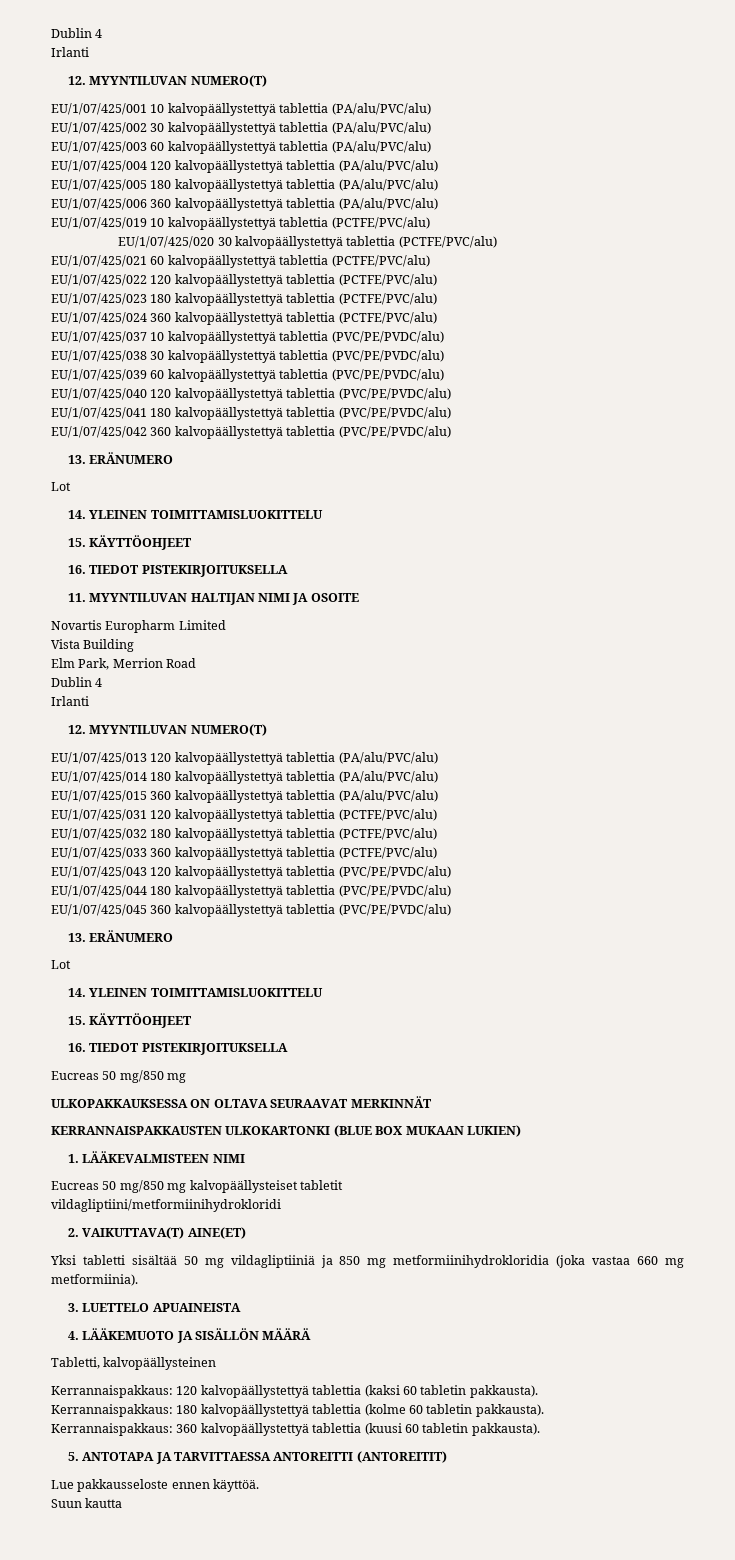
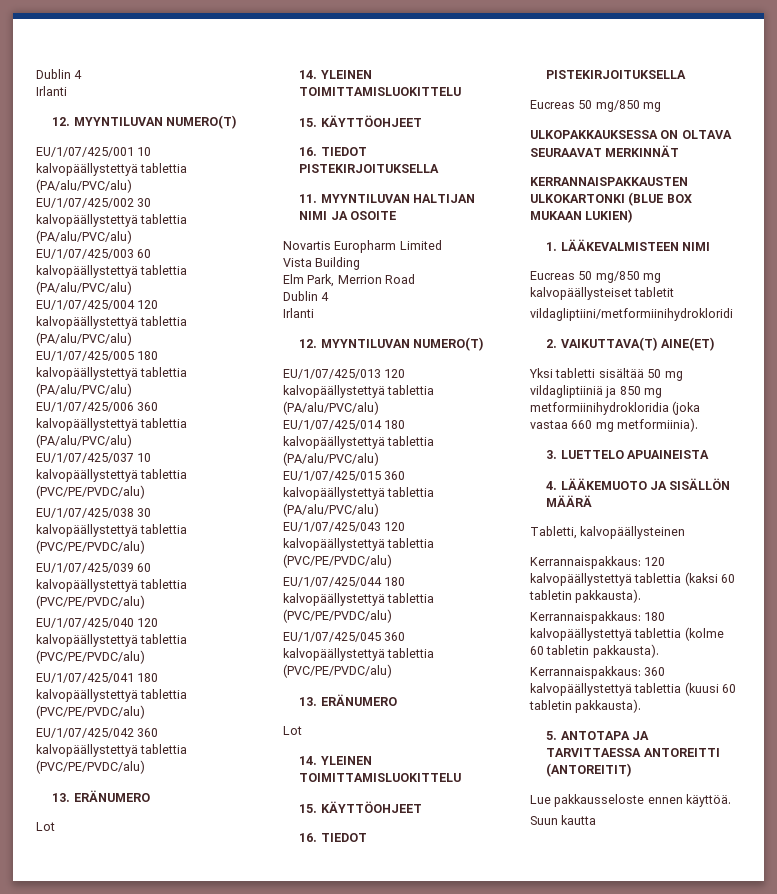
[51,217,430,230] [118,236,497,249] [51,255,430,268] [51,274,437,287] [51,293,437,306] [51,312,437,325] // EU/1/07/425/019 10 kalvopäällystettyä tablettia (PCTFE/PVC/alu) // EU/1/07/425/020 30 kalvopäällystettyä tablettia (PCTFE/PVC/alu) // EU/1/07/425/021 60 kalvopäällystettyä tablettia (PCTFE/PVC/alu) // EU/1/07/425/022 120 kalvopäällystettyä tablettia (PCTFE/PVC/alu) // EU/1/07/425/023 180 kalvopäällystettyä tablettia (PCTFE/PVC/alu) // EU/1/07/425/024 360 kalvopäällystettyä tablettia (PCTFE/PVC/alu) -> (132, 441) none
[51,809,437,822] [51,828,437,841] [51,847,437,860] // EU/1/07/425/031 120 kalvopäällystettyä tablettia (PCTFE/PVC/alu) // EU/1/07/425/032 180 kalvopäällystettyä tablettia (PCTFE/PVC/alu) // EU/1/07/425/033 360 kalvopäällystettyä tablettia (PCTFE/PVC/alu) -> (379, 510) none

